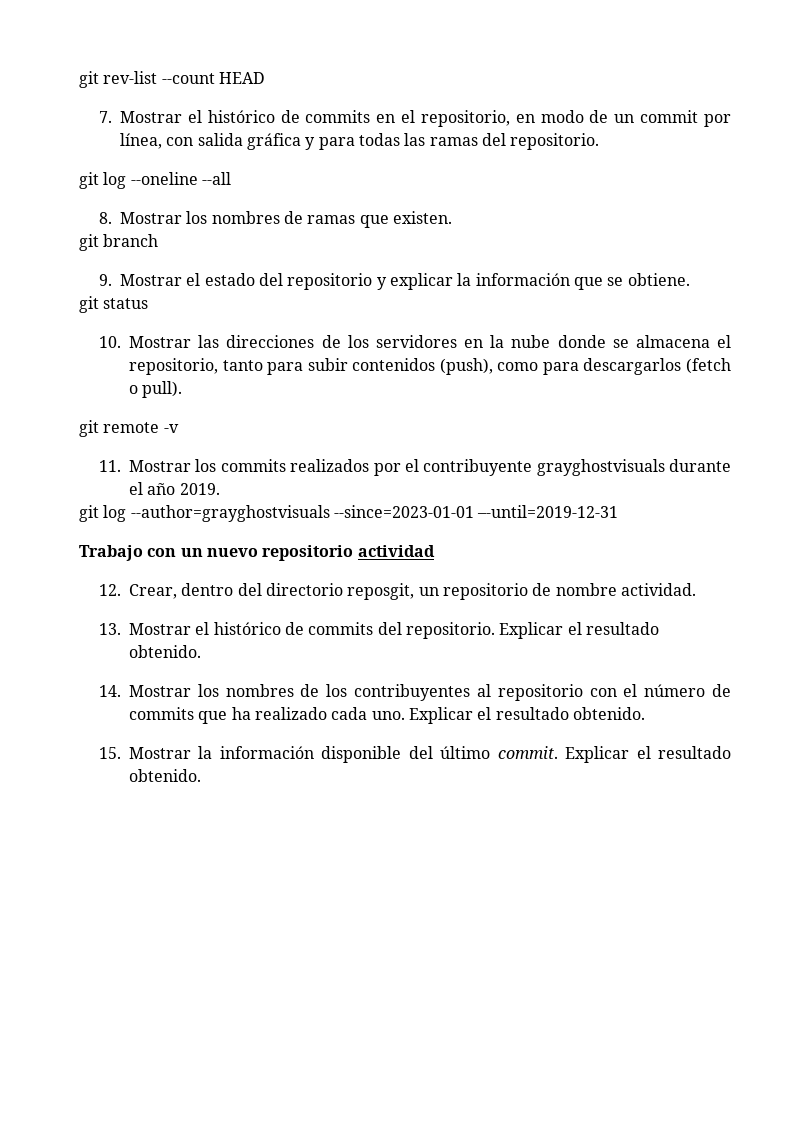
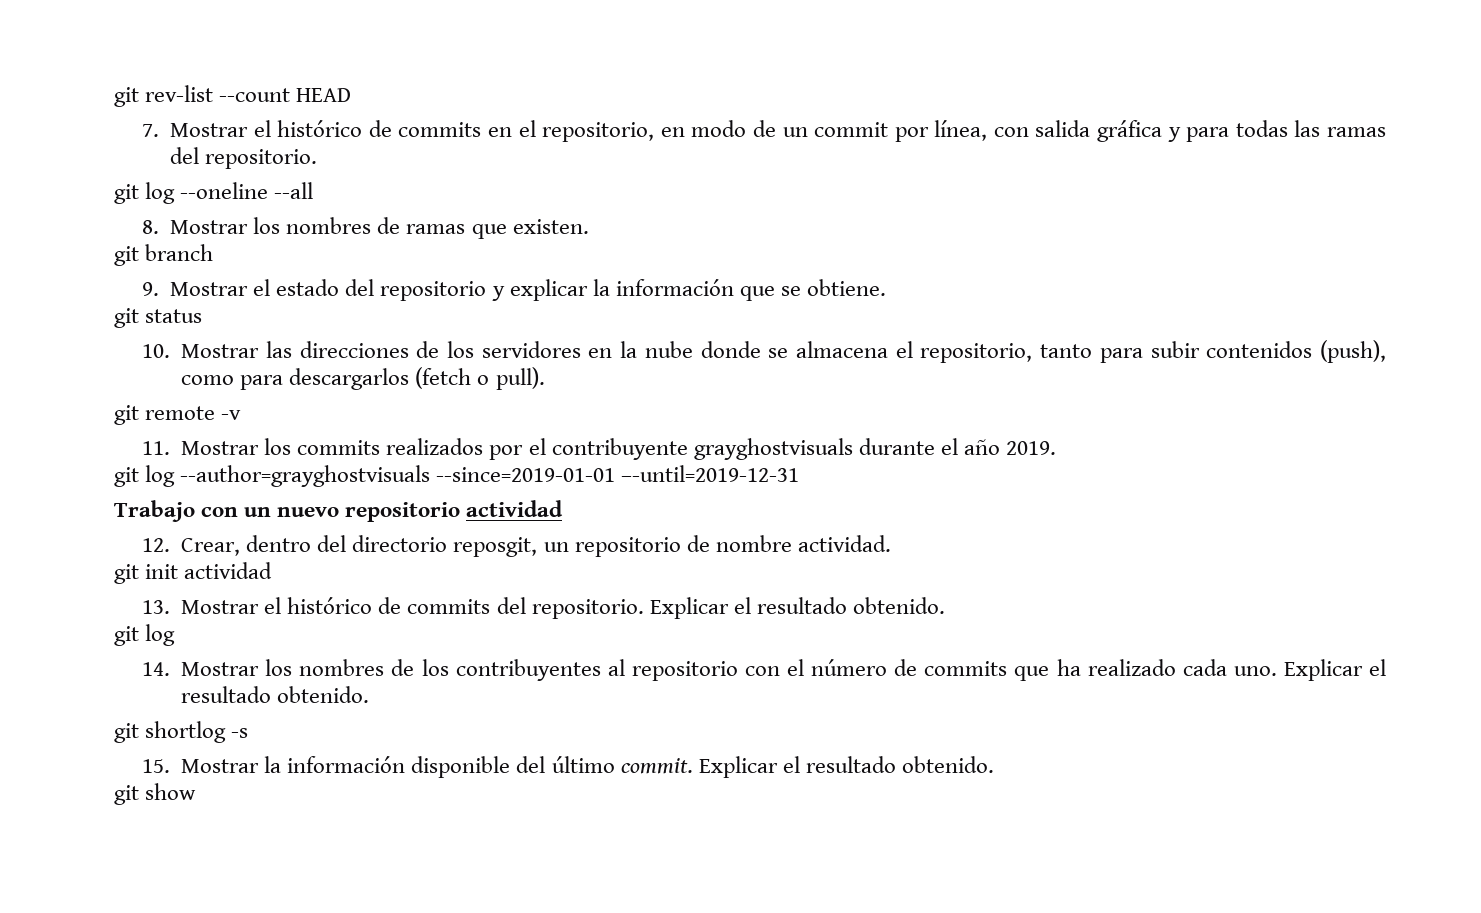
[333,505,474,518] --since=2023-01-01 -> [436,467,616,482] --since=2019-01-01
(696, 589) none -> [114,562,273,584] // git init actividad
(202, 651) none -> [114,624,176,646] // git log
(645, 713) none -> [114,721,249,743] // git shortlog -s
(202, 775) none -> [114,783,197,805] // git show

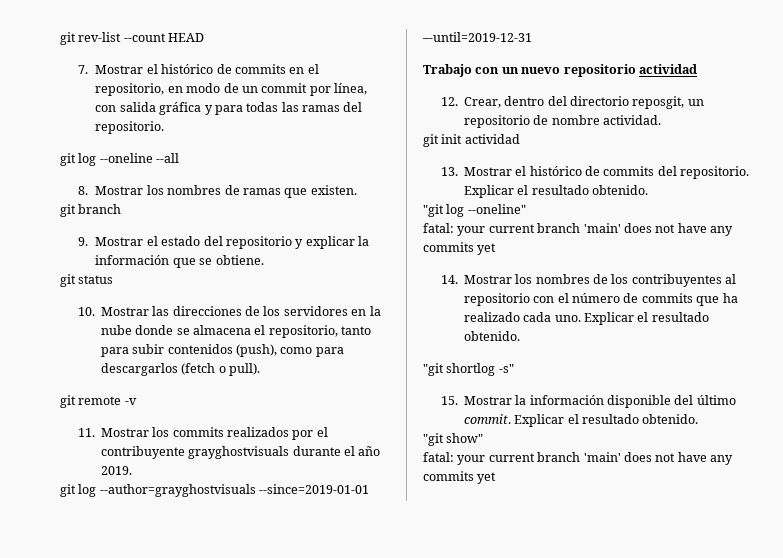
[114,624,176,646] git log -> [423,204,526,217] [423,223,733,236] [423,242,497,255] "git log --oneline" // fatal: your current branch 'main' does not have any commits yet
[114,721,249,743] git shortlog -s -> [423,363,514,376] "git shortlog -s"
[114,783,197,805] git show -> [423,433,484,446] [423,452,733,465] [423,471,497,484] "git show" // fatal: your current branch 'main' does not have any commits yet

